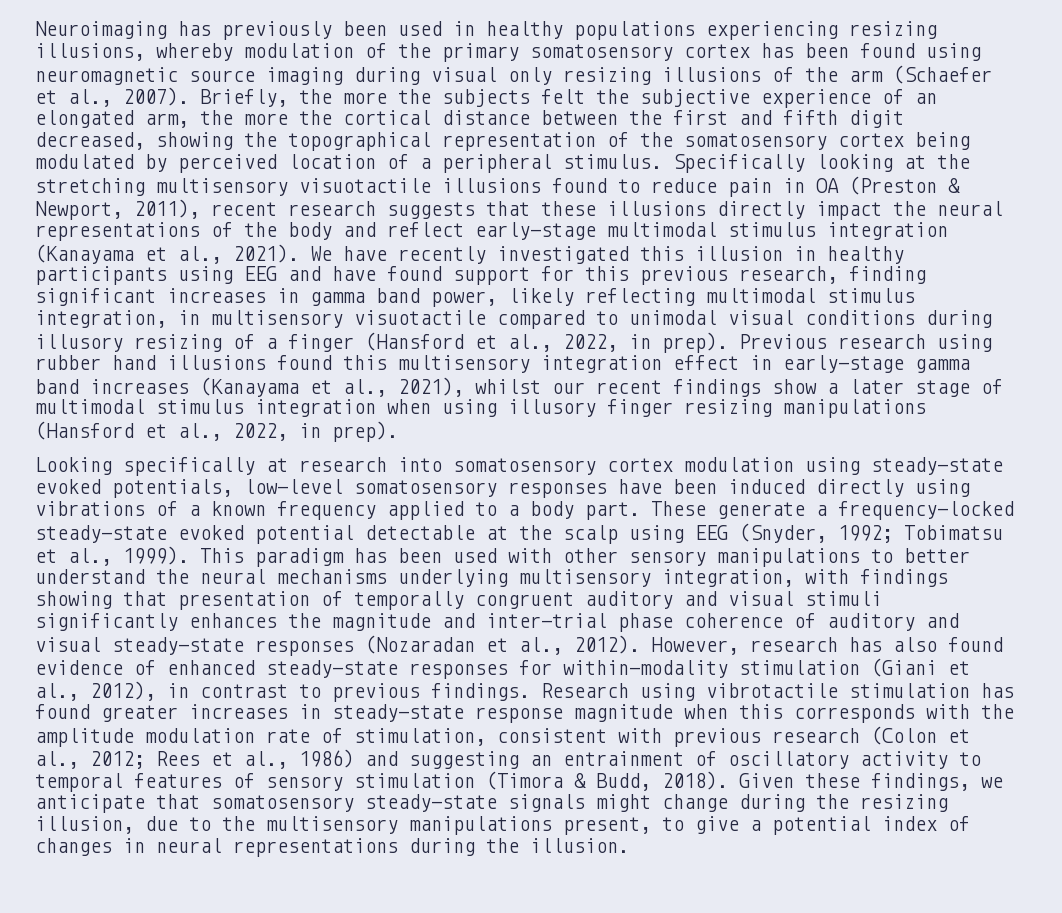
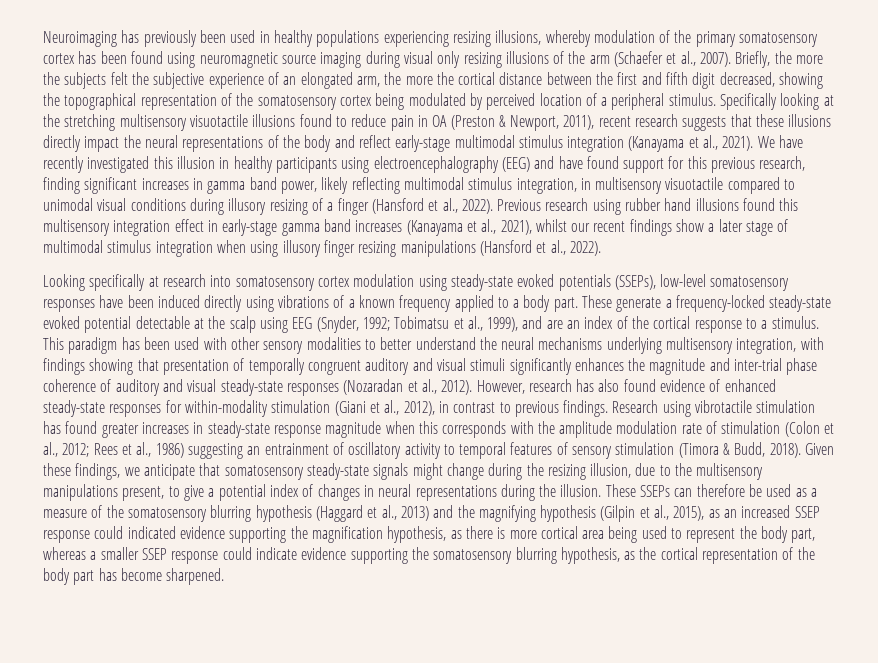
[244,266,277,281] EEG -> [373,156,530,173] electroencephalography (EEG)
[563,332,728,353] 2022, in prep). -> [461,199,493,214] 2022).
[233,421,398,442] 2022, in prep). -> [569,241,601,256] 2022).
[112,479,233,498] potentials, -> [558,274,656,291] potentials (SSEPs),
[123,546,189,565] 1999). -> [487,316,819,333] 1999), and are an index of the cortical response to a stimulus.
[717,548,860,567] manipulations -> [306,337,361,350] modalities
[354,728,860,747] stimulation, consistent with previous research -> [721,421,781,434] stimulation
[365,751,398,766] and -> (184, 450) none
(629, 845) none -> [605,484,818,497] [43,505,820,522] [43,526,816,543] [43,547,815,564] [43,568,225,585] These SSEPs can therefore be used as a measure of the somatosensory blurring hypothesis (Haggard et al., 2013) and the magnifying hypothesis (Gilpin et al., 2015), as an increased SSEP response could indicated evidence supporting the magnification hypothesis, as there is more cortical area being used to represent the body part, whereas a smaller SSEP response could indicate evidence supporting the somatosensory blurring hypothesis, as the cortical representation of the body part has become sharpened.

